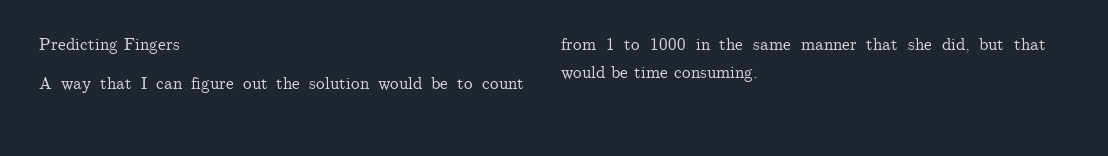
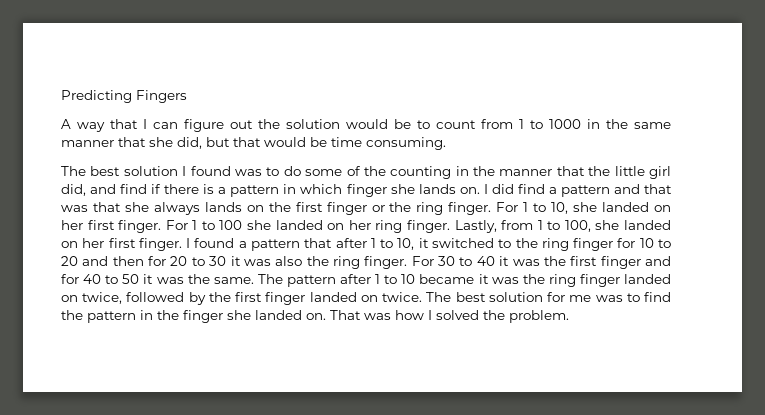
(758, 74) none -> [61,166,672,179] [61,184,672,197] [61,202,672,215] [61,220,671,233] [61,238,672,251] [61,256,672,269] [61,274,672,287] [61,292,672,305] [61,310,569,323] // The best solution I found was to do some of the counting in the manner that the little girl did, and find if there is a pattern in which finger she lands on. I did find a pattern and that was that she always lands on the first finger or the ring finger. For 1 to 10, she landed on her first finger. For 1 to 100 she landed on her ring finger. Lastly, from 1 to 100, she landed on her first finger. I found a pattern that after 1 to 10, it switched to the ring finger for 10 to 20 and then for 20 to 30 it was also the ring finger. For 30 to 40 it was the first finger and for 40 to 50 it was the same. The pattern after 1 to 10 became it was the ring finger landed on twice, followed by the first finger landed on twice. The best solution for me was to find the pattern in the finger she landed on. That was how I solved the problem.

